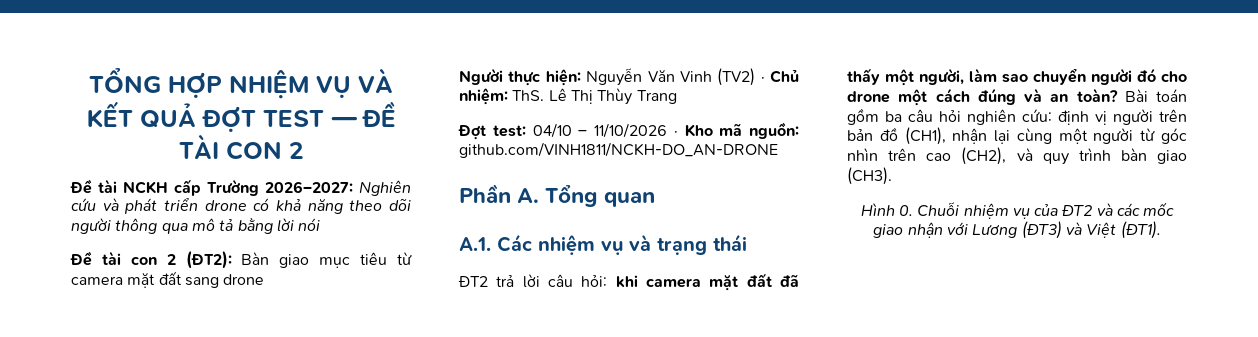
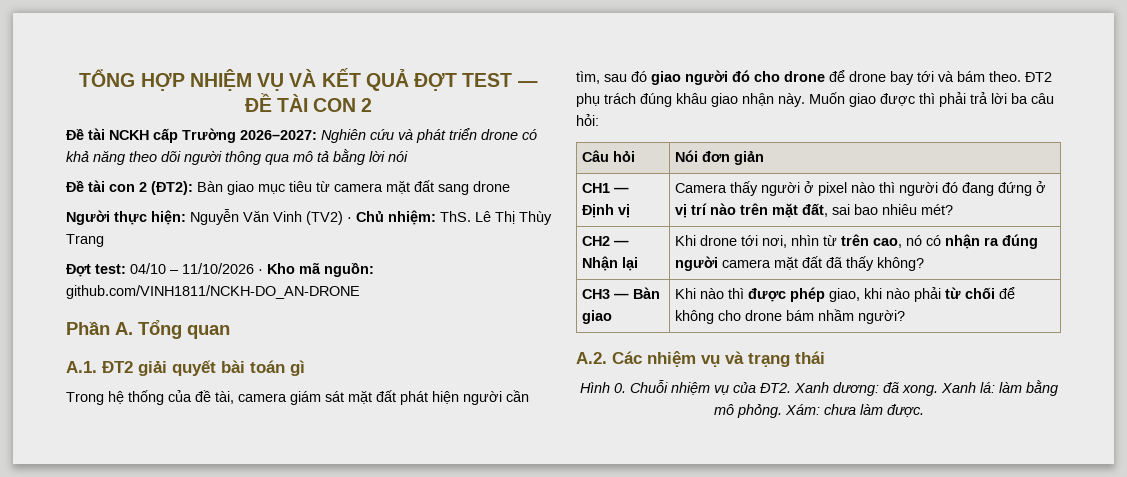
(491, 244) none -> [102,360,305,376] [66,390,529,405] [576,70,1052,85] [576,92,1054,107] [576,114,599,126] [582,150,636,162] [675,150,765,165] [582,183,630,193] [582,204,631,218] [675,181,1047,196] [675,203,954,218] [582,236,630,246] [582,256,639,271] [675,234,1039,249] [675,256,925,271] [582,287,661,299] [582,310,613,324] [675,287,1016,302] [675,309,906,324] [576,352,607,364] ĐT2 giải quyết bài toán gì // Trong hệ thống của đề tài, camera giám sát mặt đất phát hiện người cần tìm, sau đó giao người đó cho drone để drone bay tới và bám theo. ĐT2 phụ trách đúng khâu giao nhận này. Muốn giao được thì phải trả lời ba câu hỏi: // Câu hỏi | Nói đơn giản // CH1 — Định vị | Camera thấy người ở pixel nào thì người đó đang đứng ở vị trí nào trên mặt đất, sai bao nhiêu mét? // CH2 — Nhận lại | Khi drone tới nơi, nhìn từ trên cao, nó có nhận ra đúng người camera mặt đất đã thấy không? // CH3 — Bàn giao | Khi nào thì được phép giao, khi nào phải từ chối để không cho drone bám nhầm người? // A.2.
[458,273,799,291] [847,68,1187,86] [847,88,1187,106] [847,108,1187,125] [847,127,1187,145] [847,147,1187,165] [847,167,892,185] // ĐT2 trả lời câu hỏi: khi camera mặt đất đã thấy một người, làm sao chuyển người đó cho drone một cách đúng và an toàn? Bài toán gồm ba câu hỏi nghiên cứu: định vị người trên bản đồ (CH1), nhận lại cùng một người từ góc nhìn trên cao (CH2), và quy trình bàn giao (CH3). -> (825, 357) none
[1062,202,1175,216] [873,221,1161,239] ĐT2 và các mốc giao nhận với Lương (ĐT3) và Việt (ĐT1). -> [759,380,1058,396] [713,404,924,418] ĐT2. Xanh dương: đã xong. Xanh lá: làm bằng mô phỏng. Xám: chưa làm được.

